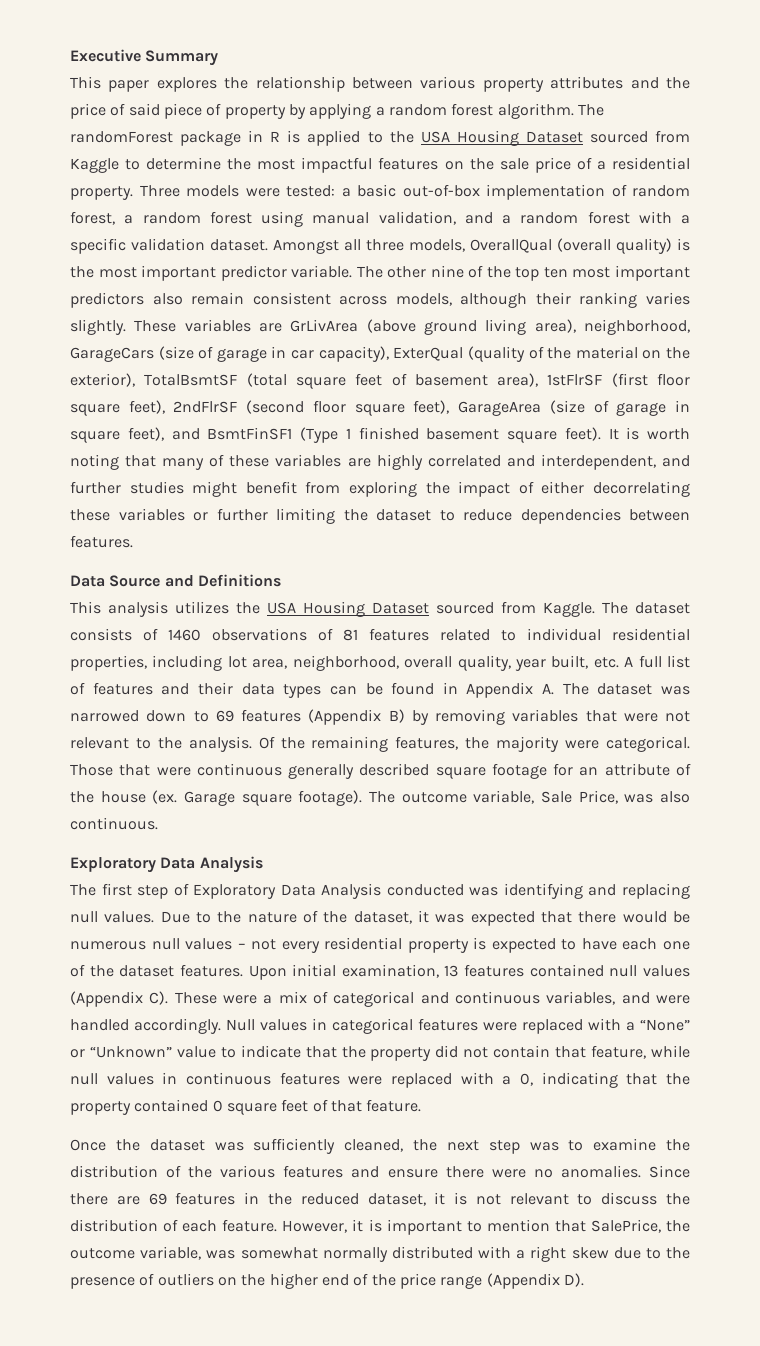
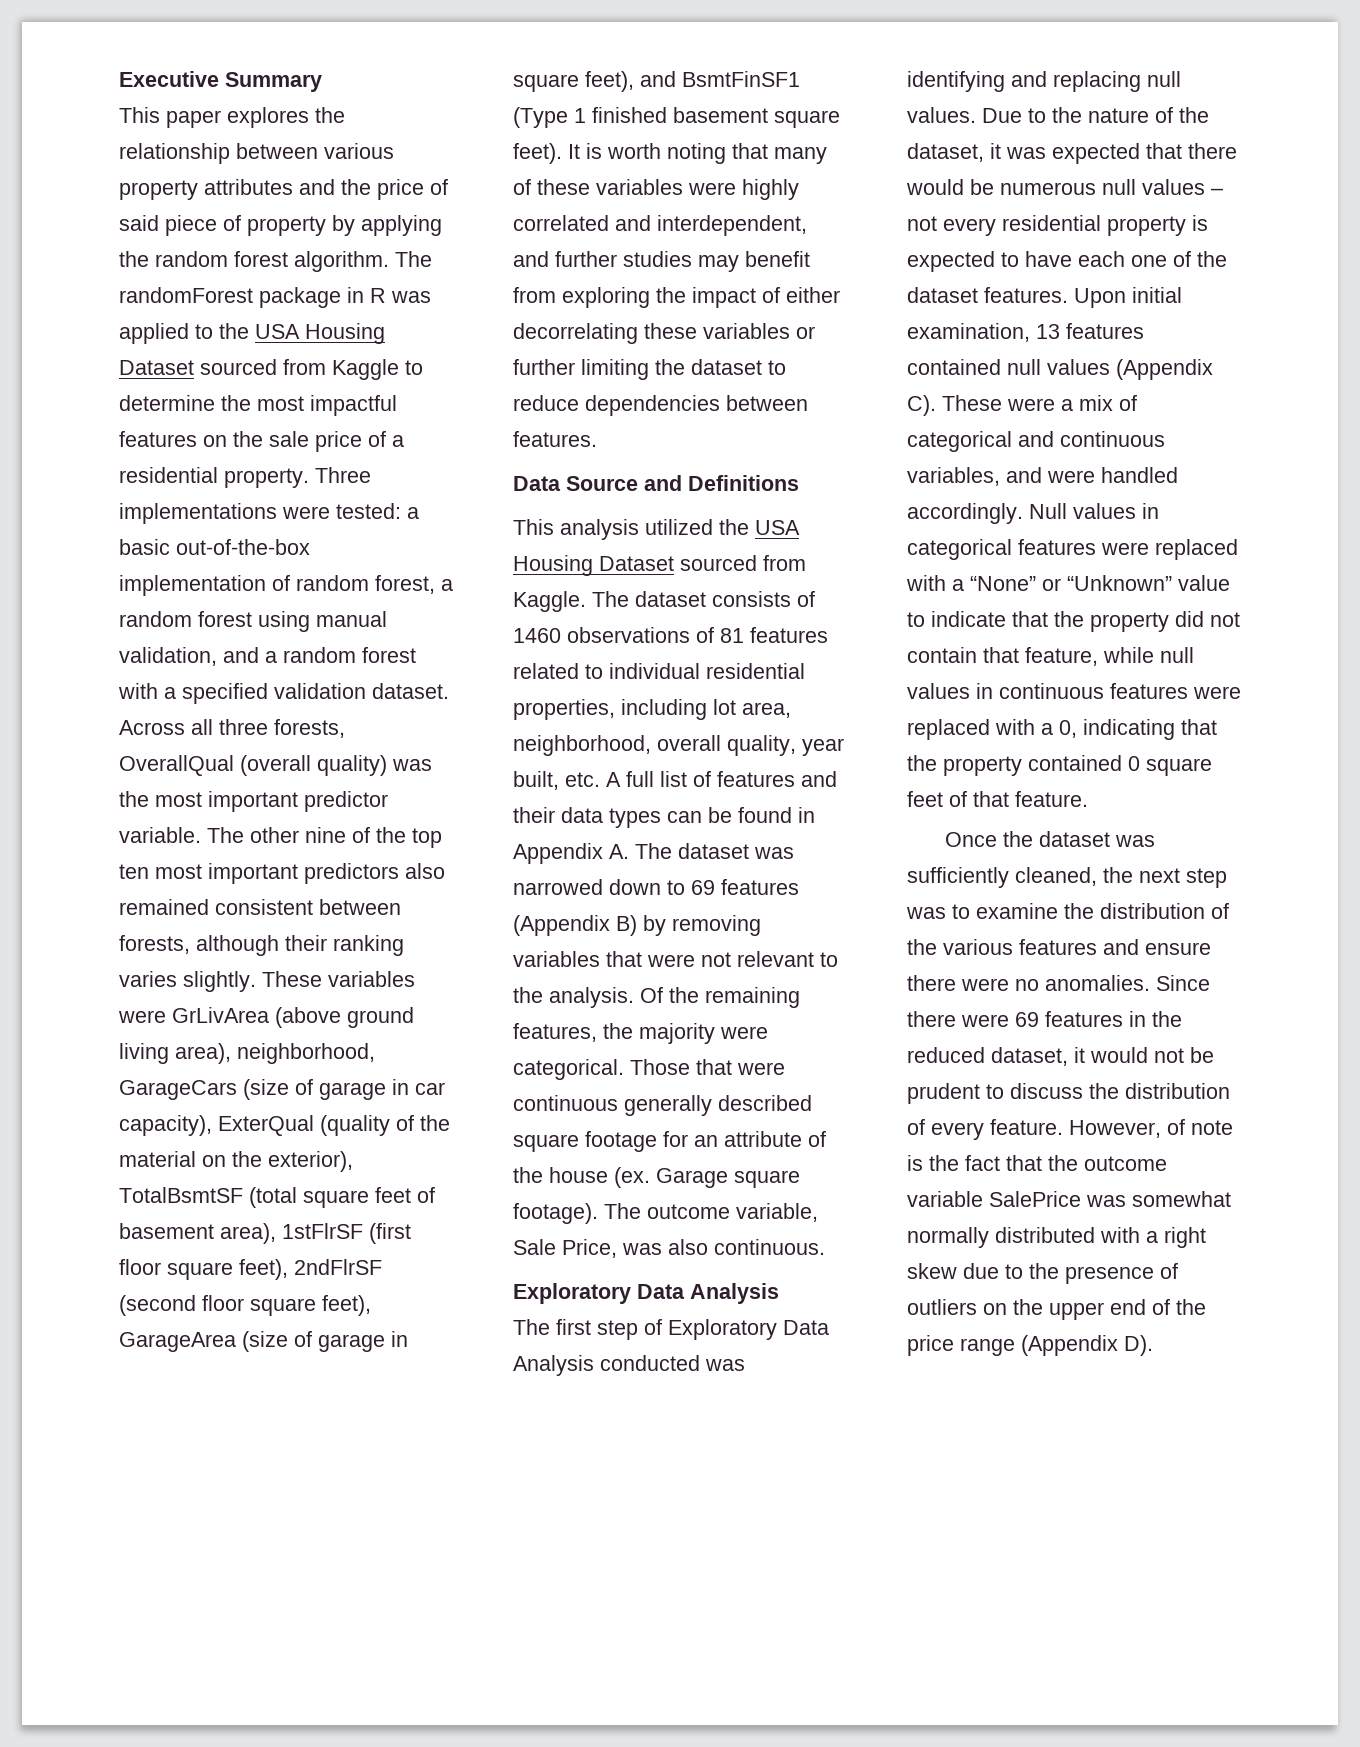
[375,107,385,116] a -> [119,251,149,267] the
[287,130,301,143] is -> [391,291,431,303] was
[186,185,239,197] models -> [119,503,277,524] implementations
[402,184,480,197] out-of-box -> [176,539,310,555] out-of-the-box
[70,238,126,254] specific -> [182,683,268,704] specified
[273,239,339,254] Amongst -> [119,720,185,735] Across
[409,239,465,252] models, -> [274,719,345,738] forests,
[677,238,690,251] is -> [392,759,432,771] was
[191,292,452,306] remain consistent across models, -> [119,899,401,915] [119,935,190,954] remained consistent between forests,
[259,323,282,332] are -> [118,1010,166,1023] were
[347,458,371,467] are -> [688,182,736,195] were
[192,481,238,497] might -> [698,255,739,272] may
[175,601,229,614] utilizes -> [645,519,713,535] utilized
[116,1196,140,1205] are -> [961,1014,1009,1027] were
[454,1192,569,1205] is not relevant -> [1090,1047,1214,1063] [907,1083,980,1104] would not be prudent
[182,1220,218,1232] each -> [931,1122,984,1140] every
[352,1219,690,1235] [70,1246,202,1260] it is important to mention that SalePrice, the outcome variable, -> [1167,1119,1233,1135] [907,1155,1167,1171] [907,1191,1081,1207] of note is the fact that the outcome variable SalePrice
[269,1273,318,1289] higher -> [1049,1302,1104,1320] upper

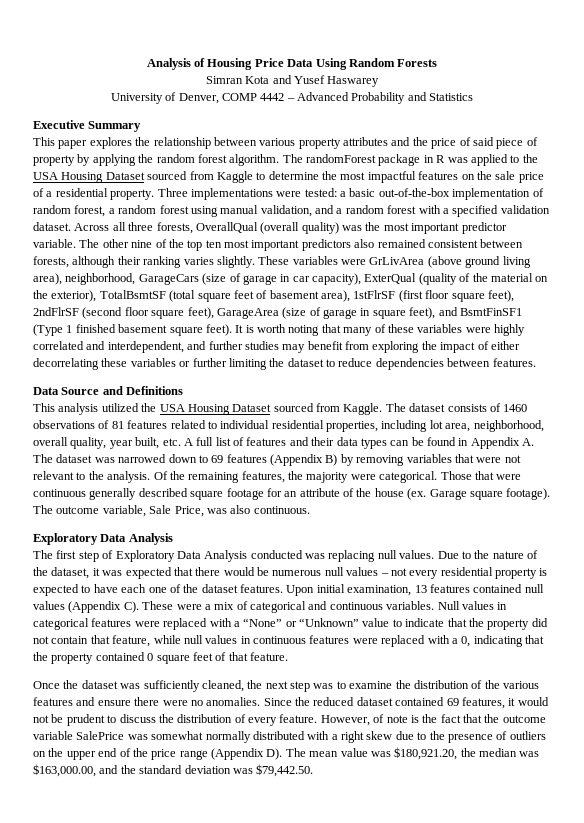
(119, 79) none -> [146,58,438,70] [205,75,380,87] [110,92,474,104] Analysis of Housing Price Data Using Random Forests // Simran Kota and Yusef Haswarey // University of Denver, COMP 4442 – Advanced Probability and Statistics //
[907,71,1047,92] identifying and -> (325, 556) none
[907,467,1178,486] [907,503,1023,524] variables, and were handled accordingly. -> [386,601,435,610] variables.
[907,1011,1182,1027] [907,1047,1068,1066] there were 69 features in the reduced dataset, -> [295,697,505,709] the reduced dataset contained 69 features,
(1153, 1345) none -> [285,747,540,760] [33,764,314,777] The mean value was $180,921.20, the median was $163,000.00, and the standard deviation was $79,442.50.

